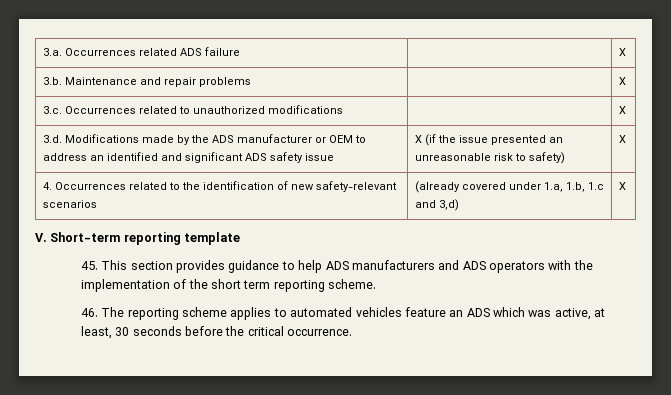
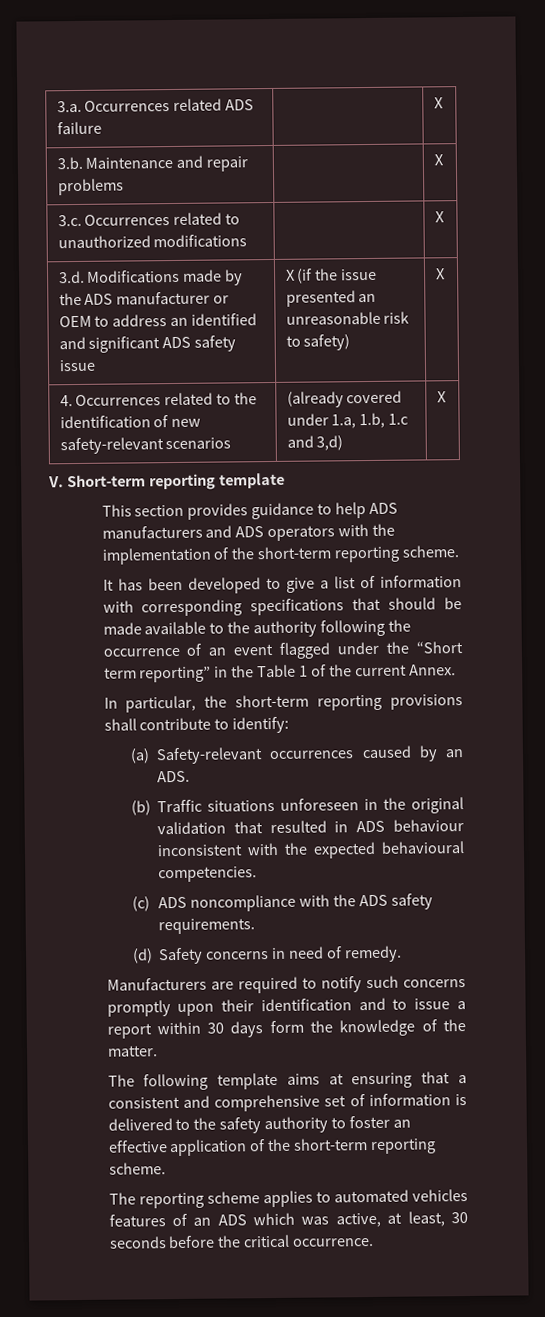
[80,261,98,270] 45. -> (285, 480) none
[211,279,377,292] [80,308,98,317] short term reporting scheme. // 46. -> [257,545,460,563] [102,575,462,594] [102,597,463,617] [102,619,412,638] [102,641,463,659] [103,664,456,683] [103,694,463,713] [103,716,290,734] [129,745,465,765] [157,770,191,783] [130,797,464,816] [157,819,464,835] [157,841,465,859] [158,866,258,883] [131,893,433,912] [158,918,256,935] [131,945,402,965] [106,975,467,994] [106,997,467,1017] [106,1019,467,1039] [106,1045,158,1057] [107,1071,468,1091] [107,1093,467,1112] [107,1115,411,1134] [107,1138,437,1157] [108,1162,166,1175] short-term reporting scheme. // It has been developed to give a list of information with corresponding specifications that should be made available to the authority following the occurrence of an event flagged under the “Short term reporting” in the Table 1 of the current Annex. // In particular, the short-term reporting provisions shall contribute to identify: // (a) Safety-relevant occurrences caused by an ADS. // (b) Traffic situations unforeseen in the original validation that resulted in ADS behaviour inconsistent with the expected behavioural competencies. // (c) ADS noncompliance with the ADS safety requirements. // (d) Safety concerns in need of remedy. // Manufacturers are required to notify such concerns promptly upon their identification and to issue a report within 30 days form the knowledge of the matter. // The following template aims at ensuring that a consistent and comprehensive set of information is delivered to the safety authority to foster an effective application of the short-term reporting scheme. //
[404,307,446,317] feature -> [108,1213,188,1227] features of

